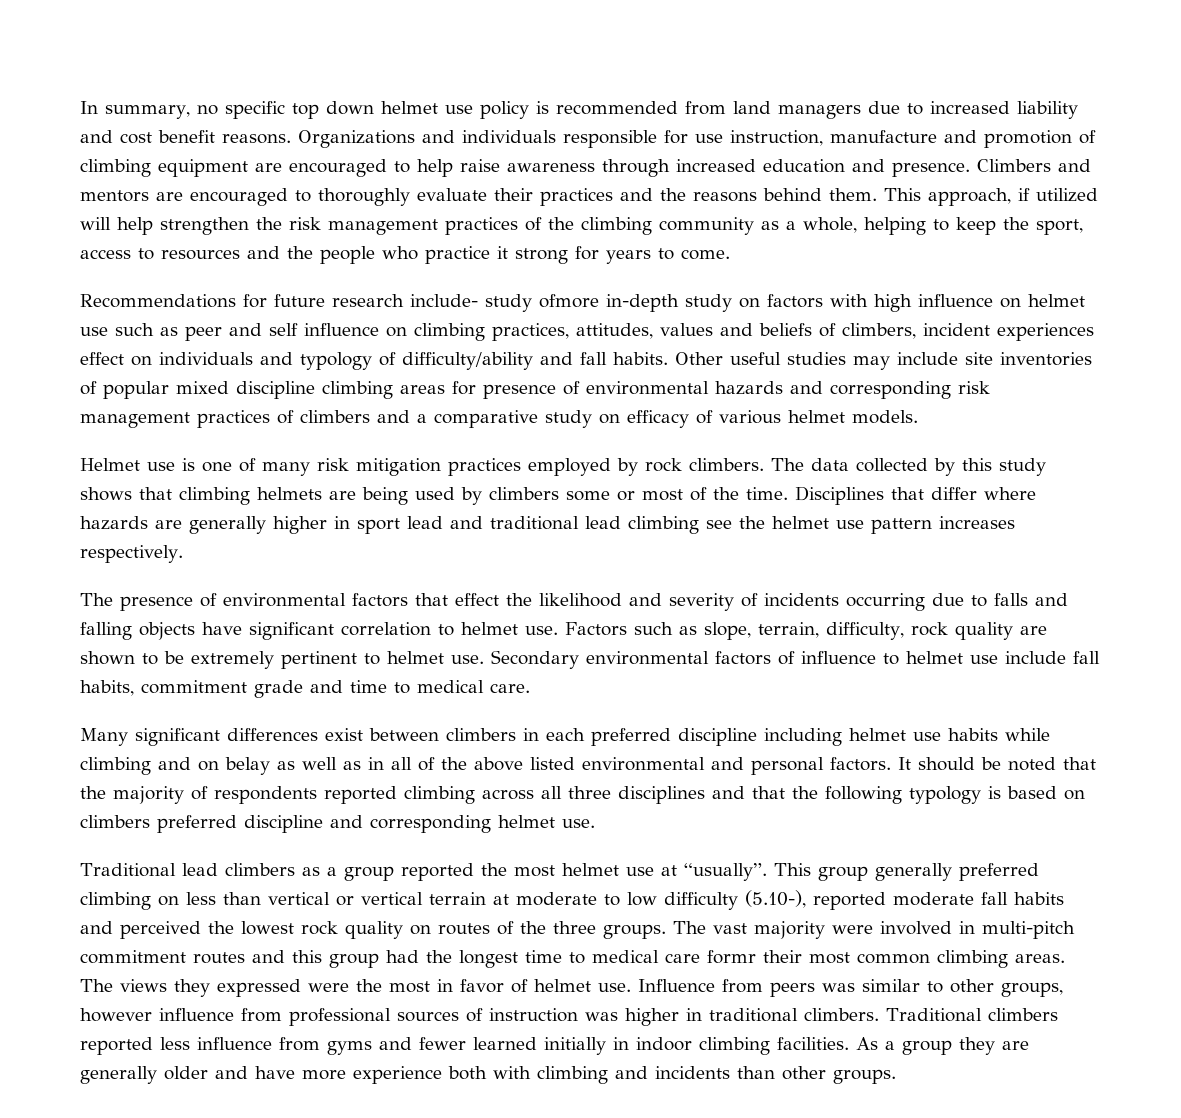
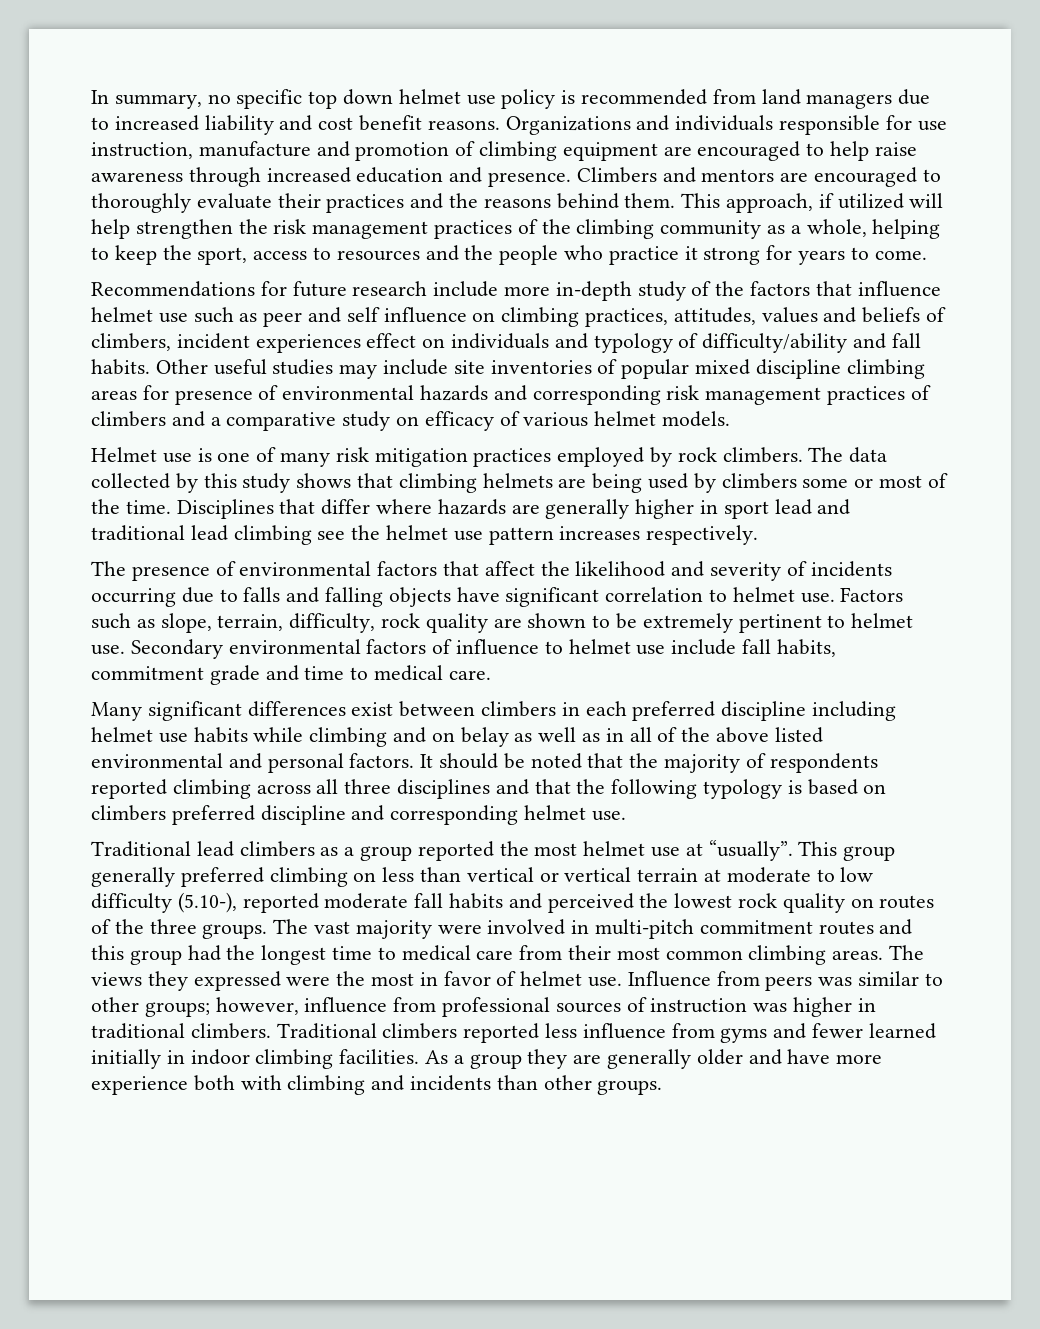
[410,294,1021,312] include- study ofmore in-depth study on factors with high influence on -> [433,281,941,301] include more in-depth study of the factors that influence
[455,593,499,606] effect -> [484,561,535,576] affect
[707,950,756,964] formr -> [519,945,563,960] from
[1001,982,1063,997] [80,1008,152,1022] groups, however -> [144,997,299,1017] groups; however,

